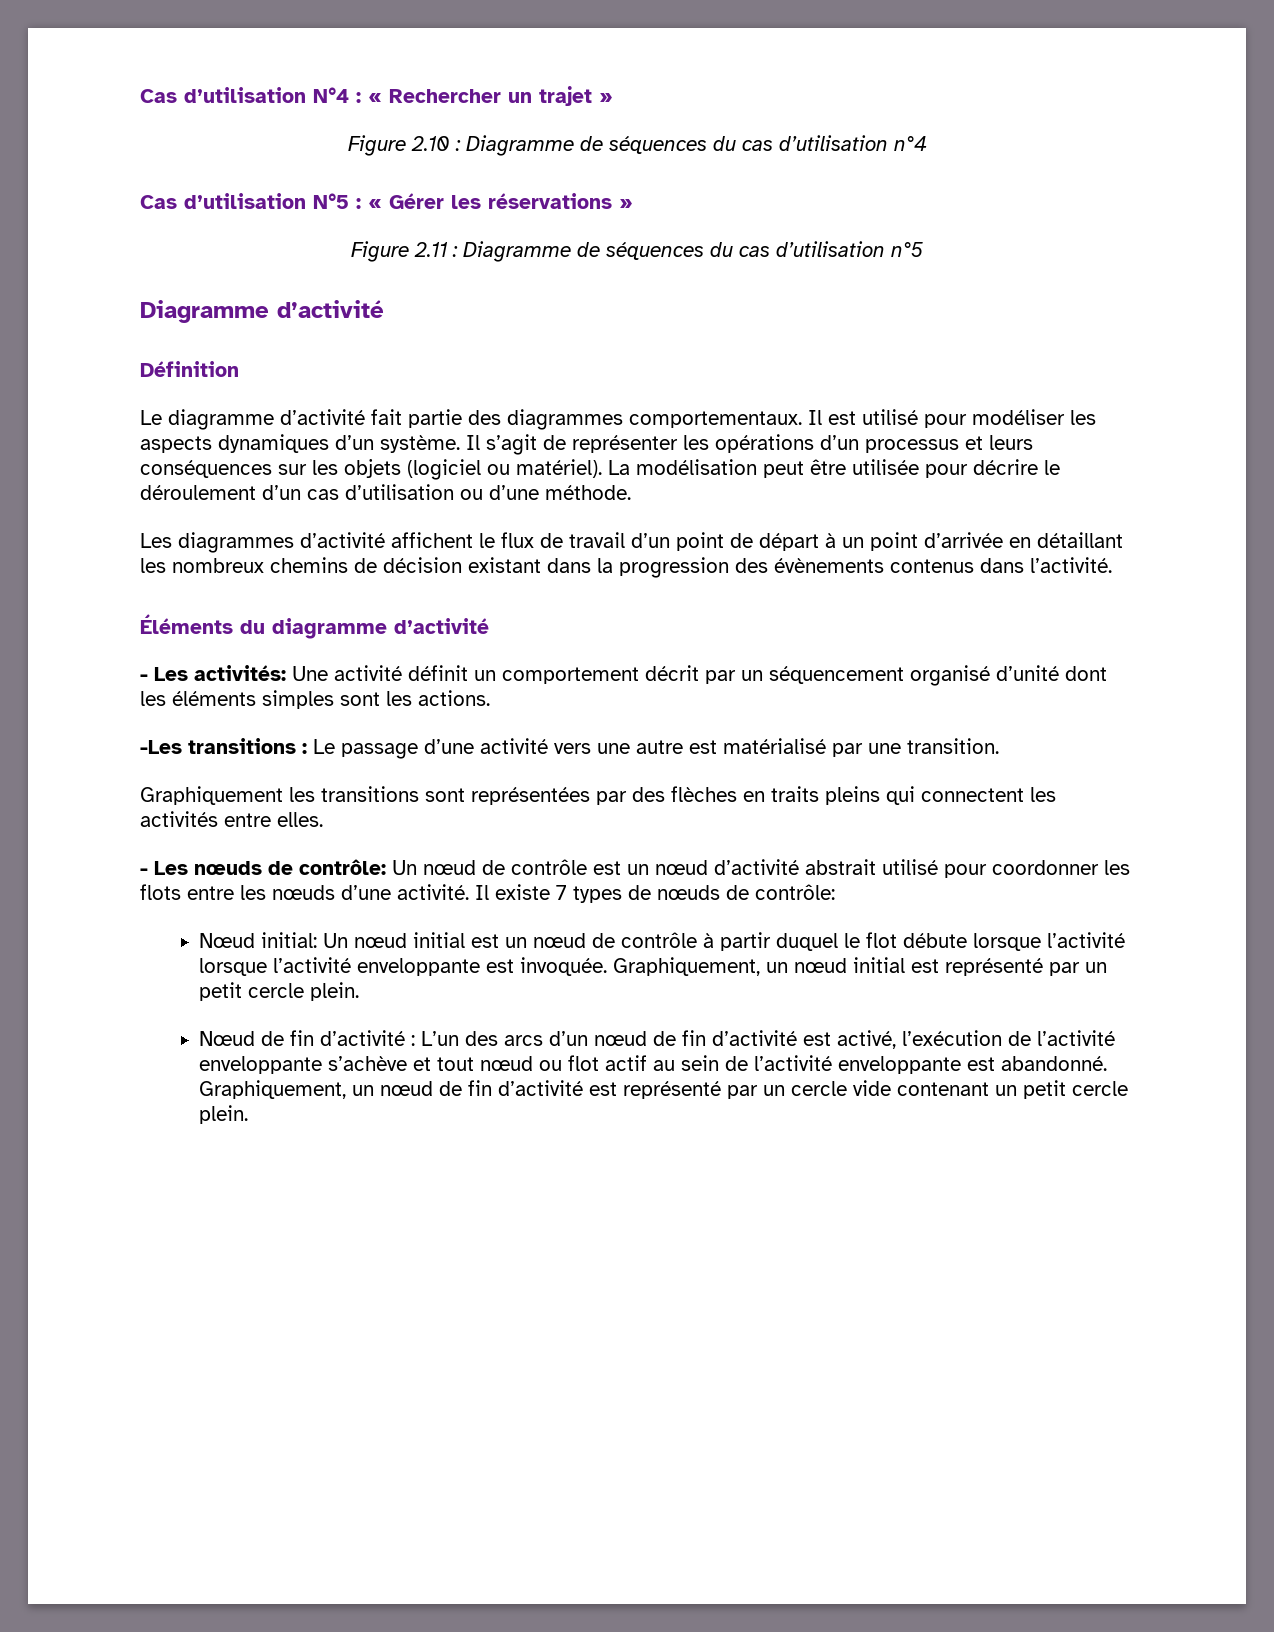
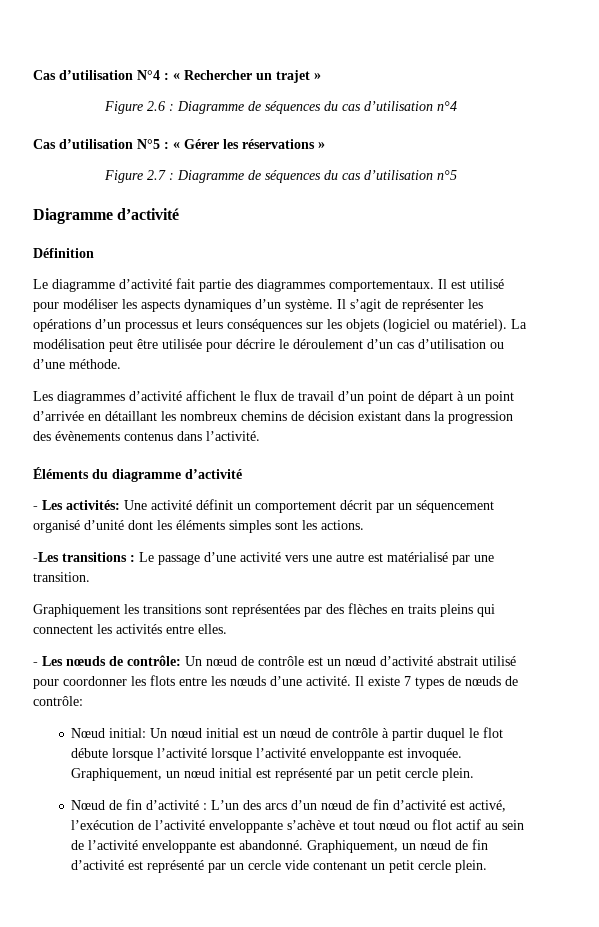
[410,136,450,151] 2.10 -> [147,101,165,111] 2.6
[414,242,448,257] 2.11 -> [147,170,166,180] 2.7

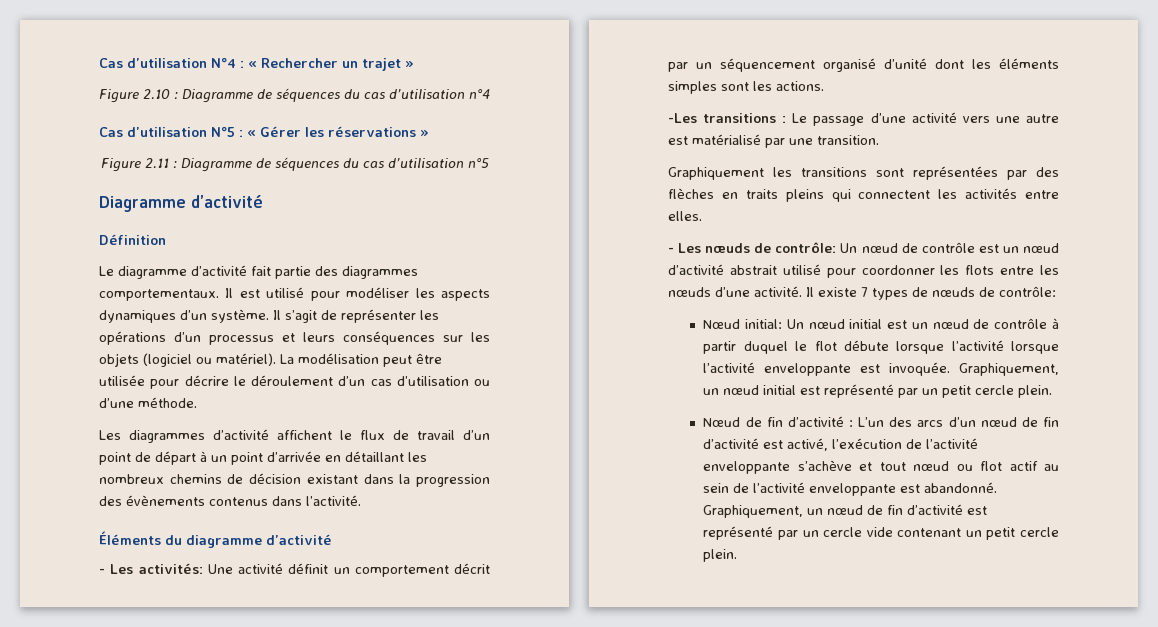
[147,101,165,111] 2.6 -> [143,89,170,100] 2.10
[147,170,166,180] 2.7 -> [144,158,169,169] 2.11

